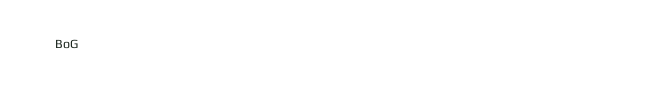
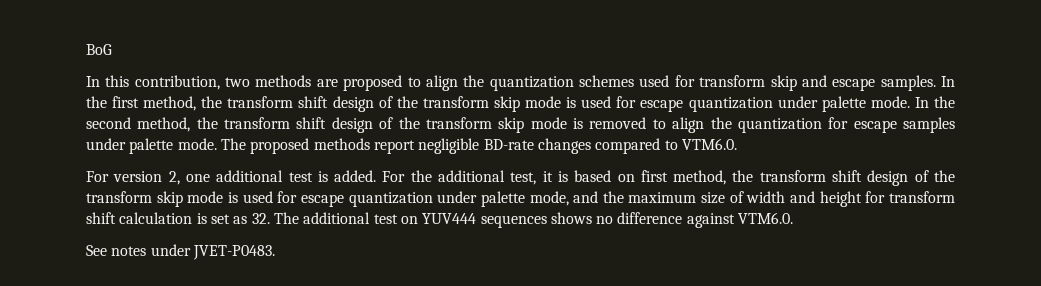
(78, 44) none -> [86,75,955,91] [86,96,955,112] [86,117,955,133] [86,138,737,154] [86,170,956,186] [86,191,955,207] [86,212,794,228] [86,244,275,260] // In this contribution, two methods are proposed to align the quantization schemes used for transform skip and escape samples. In the first method, the transform shift design of the transform skip mode is used for escape quantization under palette mode. In the second method, the transform shift design of the transform skip mode is removed to align the quantization for escape samples under palette mode. The proposed methods report negligible BD-rate changes compared to VTM6.0. // For version 2, one additional test is added. For the additional test, it is based on first method, the transform shift design of the transform skip mode is used for escape quantization under palette mode, and the maximum size of width and height for transform shift calculation is set as 32. The additional test on YUV444 sequences shows no difference against VTM6.0. // See notes under JVET-P0483.

